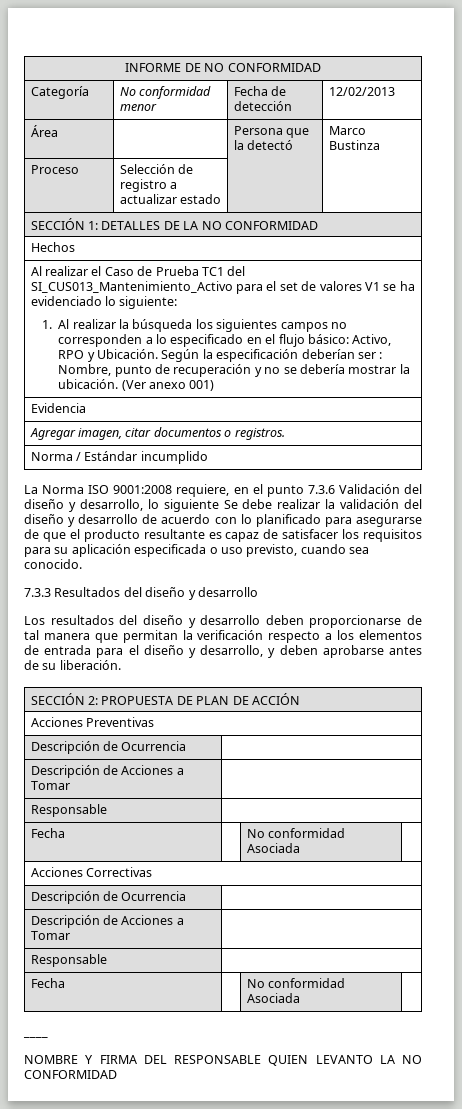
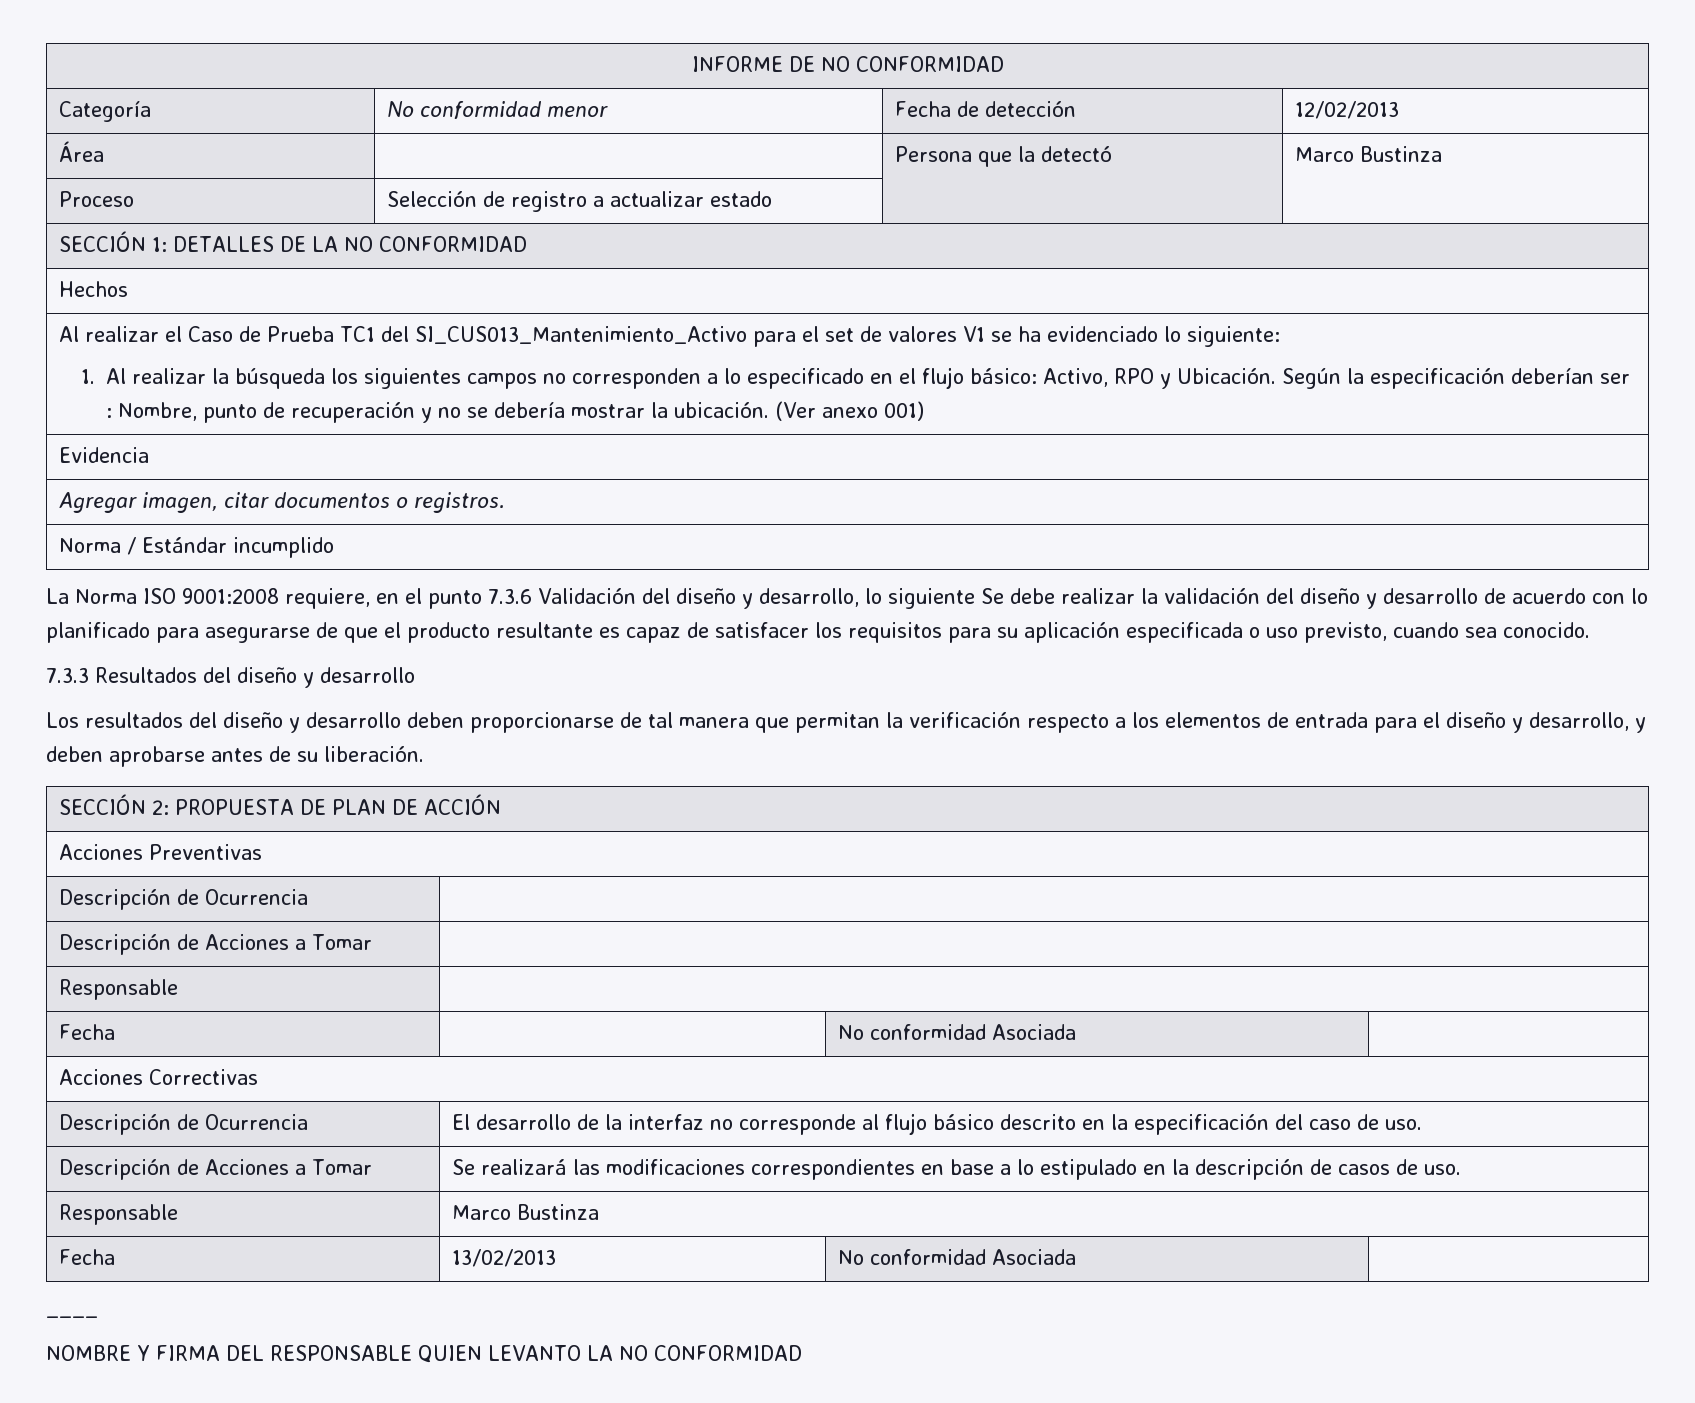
[30,915,184,928] [30,931,70,940] [30,954,107,967] [30,978,65,988] // Descripción de Acciones a Tomar | // Responsable | // Fecha | -> [451,1113,1422,1135] [58,1159,372,1180] [451,1159,1461,1180] [58,1204,178,1225] [451,1204,599,1220] [58,1249,115,1265] [451,1249,556,1267] El desarrollo de la interfaz no corresponde al flujo básico descrito en la especificación del caso de uso. // Descripción de Acciones a Tomar | Se realizará las modificaciones correspondientes en base a lo estipulado en la descripción de casos de uso. // Responsable | Marco Bustinza // Fecha | 13/02/2013

